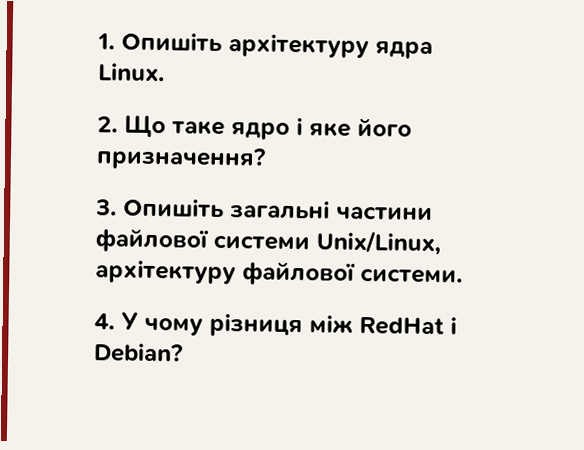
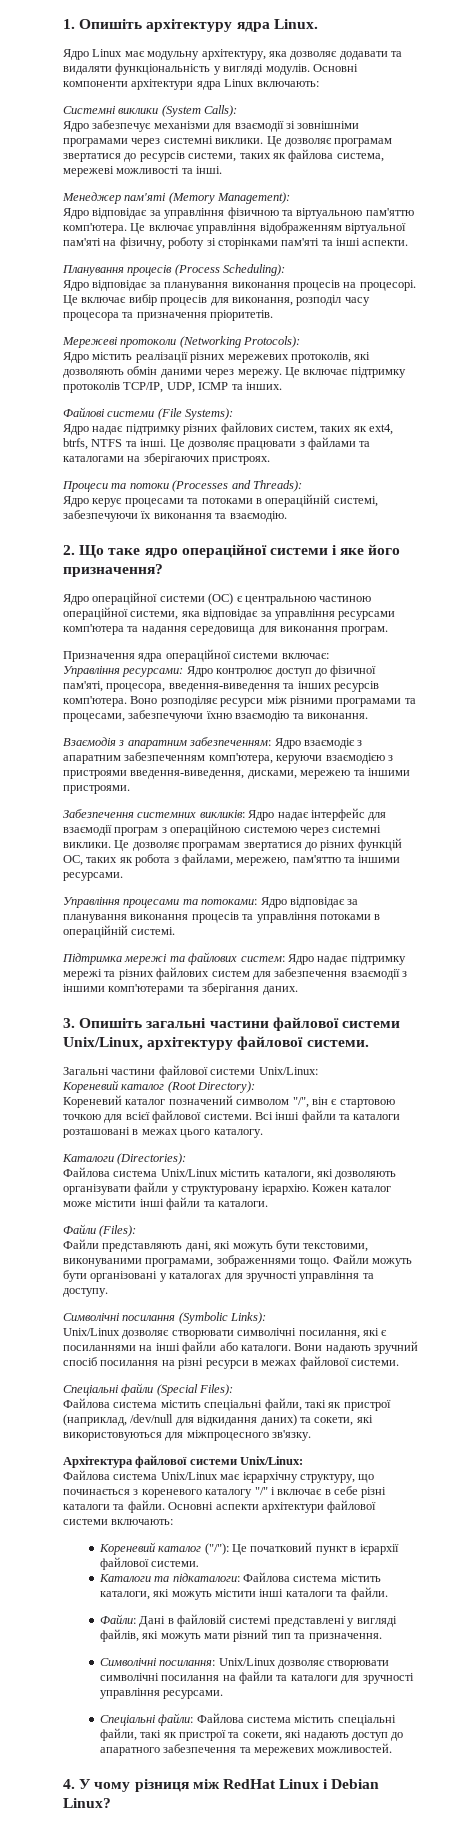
(165, 72) none -> [63,49,402,60] [63,63,358,75] [63,79,319,90] [63,105,238,117] [63,120,360,132] [63,136,393,147] [63,149,384,162] [63,166,223,177] [62,192,291,204] [63,207,414,219] [63,222,406,234] [63,237,409,249] [62,264,286,276] [63,280,416,291] [63,294,370,306] [63,310,274,321] [62,336,301,348] [63,352,371,363] [63,366,406,378] [63,382,282,393] [63,407,234,420] [63,422,393,435] [63,437,371,450] [63,453,271,465] [62,480,302,492] [63,494,378,507] [63,510,287,522] // Ядро Linux має модульну архітектуру, яка дозволяє додавати та видаляти функціональність у вигляді модулів. Основні компоненти архітектури ядра Linux включають: // Системні виклики (System Calls): // Ядро забезпечує механізми для взаємодії зі зовнішніми програмами через системні виклики. Це дозволяє програмам звертатися до ресурсів системи, таких як файлова система, мережеві можливості та інші. // Менеджер пам'яті (Memory Management): // Ядро відповідає за управління фізичною та віртуальною пам'яттю комп'ютера. Це включає управління відображенням віртуальної пам'яті на фізичну, роботу зі сторінками пам'яті та інші аспекти. // Планування процесів (Process Scheduling): // Ядро відповідає за планування виконання процесів на процесорі. Це включає вибір процесів для виконання, розподіл часу процесора та призначення пріоритетів. // Мережеві протоколи (Networking Protocols): // Ядро містить реалізації різних мережевих протоколів, які дозволяють обмін даними через мережу. Це включає підтримку протоколів TCP/IP, UDP, ICMP та інших. // Файлові системи (File Systems): // Ядро надає підтримку різних файлових систем, таких як ext4, btrfs, NTFS та інші. Це дозволяє працювати з файлами та каталогами на зберігаючих пристроях. // Процеси та потоки (Processes and Threads): // Ядро керує процесами та потоками в операційній системі, забезпечуючи їх виконання та взаємодію.
(290, 131) none -> [181,544,328,558] операційної системи
(266, 158) none -> [63,592,372,605] [63,607,396,620] [63,624,389,635] [63,649,329,662] [63,665,377,677] [63,681,379,692] [63,696,416,707] [63,710,368,722] [63,737,363,749] [63,752,393,764] [63,768,410,779] [63,785,130,794] [63,808,387,821] [63,823,382,836] [63,838,402,851] [63,853,401,866] [63,872,123,881] [63,897,359,908] [63,912,381,923] [63,925,176,938] [62,952,406,965] [63,967,407,980] [63,983,298,995] // Ядро операційної системи (ОС) є центральною частиною операційної системи, яка відповідає за управління ресурсами комп'ютера та надання середовища для виконання програм. // Призначення ядра операційної системи включає: // Управління ресурсами: Ядро контролює доступ до фізичної пам'яті, процесора, введення-виведення та інших ресурсів комп'ютера. Воно розподіляє ресурси між різними програмами та процесами, забезпечуючи їхню взаємодію та виконання. // Взаємодія з апаратним забезпеченням: Ядро взаємодіє з апаратним забезпеченням комп'ютера, керуючи взаємодією з пристроями введення-виведення, дисками, мережею та іншими пристроями. // Забезпечення системних викликів: Ядро надає інтерфейс для взаємодії програм з операційною системою через системні виклики. Це дозволяє програмам звертатися до різних функцій ОС, таких як робота з файлами, мережею, пам'яттю та іншими ресурсами. // Управління процесами та потоками: Ядро відповідає за планування виконання процесів та управління потоками в операційній системі. // Підтримка мережі та файлових систем: Ядро надає підтримку мережі та різних файлових систем для забезпечення взаємодії з іншими комп'ютерами та зберігання даних.
(463, 276) none -> [63,1065,318,1078] [62,1080,256,1093] [63,1095,395,1108] [63,1110,401,1123] [63,1127,263,1138] [62,1153,187,1165] [63,1167,397,1180] [63,1182,392,1195] [63,1197,268,1210] [63,1224,137,1237] [63,1239,369,1252] [63,1254,412,1267] [63,1270,374,1282] [63,1288,108,1297] [63,1312,267,1324] [63,1328,388,1339] [63,1341,418,1354] [63,1356,399,1369] [63,1383,234,1396] [63,1398,391,1411] [63,1414,373,1426] [63,1430,312,1441] [63,1455,304,1468] [63,1470,375,1483] [63,1486,387,1498] [63,1500,377,1513] [63,1519,174,1525] [98,1542,399,1555] [99,1557,200,1570] [98,1572,381,1582] [99,1587,388,1600] [99,1614,397,1627] [99,1629,382,1642] [99,1658,390,1669] [99,1671,414,1684] [99,1688,224,1699] [99,1713,396,1726] [99,1728,404,1741] [99,1743,393,1756] // Загальні частини файлової системи Unix/Linux: // Кореневий каталог (Root Directory): // Кореневий каталог позначений символом "/", він є стартовою точкою для всієї файлової системи. Всі інші файли та каталоги розташовані в межах цього каталогу. // Каталоги (Directories): // Файлова система Unix/Linux містить каталоги, які дозволяють організувати файли у структуровану ієрархію. Кожен каталог може містити інші файли та каталоги. // Файли (Files): // Файли представляють дані, які можуть бути текстовими, виконуваними програмами, зображеннями тощо. Файли можуть бути організовані у каталогах для зручності управління та доступу. // Символічні посилання (Symbolic Links): // Unix/Linux дозволяє створювати символічні посилання, які є посиланнями на інші файли або каталоги. Вони надають зручний спосіб посилання на різні ресурси в межах файлової системи. // Спеціальні файли (Special Files): // Файлова система містить спеціальні файли, такі як пристрої (наприклад, /dev/null для відкидання даних) та сокети, які використовуються для міжпроцесного зв'язку. // Архітектура файлової системи Unix/Linux: // Файлова система Unix/Linux має ієрархічну структуру, що починається з кореневого каталогу "/" і включає в себе різні каталоги та файли. Основні аспекти архітектури файлової системи включають: // Кореневий каталог ("/"): Це початковий пункт в ієрархії файлової системи. // Каталоги та підкаталоги: Файлова система містить каталоги, які можуть містити інші каталоги та файли. // Файли: Дані в файловій системі представлені у вигляді файлів, які можуть мати різний тип та призначення. // Символічні посилання: Unix/Linux дозволяє створювати символічні посилання на файли та каталоги для зручності управління ресурсами. // Спеціальні файли: Файлова система містить спеціальні файли, такі як пристрої та сокети, які надають доступ до апаратного забезпечення та мережевих можливостей.
[450,317,457,335] [94,343,183,363] і Debian? -> [279,1779,380,1789] [63,1798,111,1808] Linux і Debian Linux?

